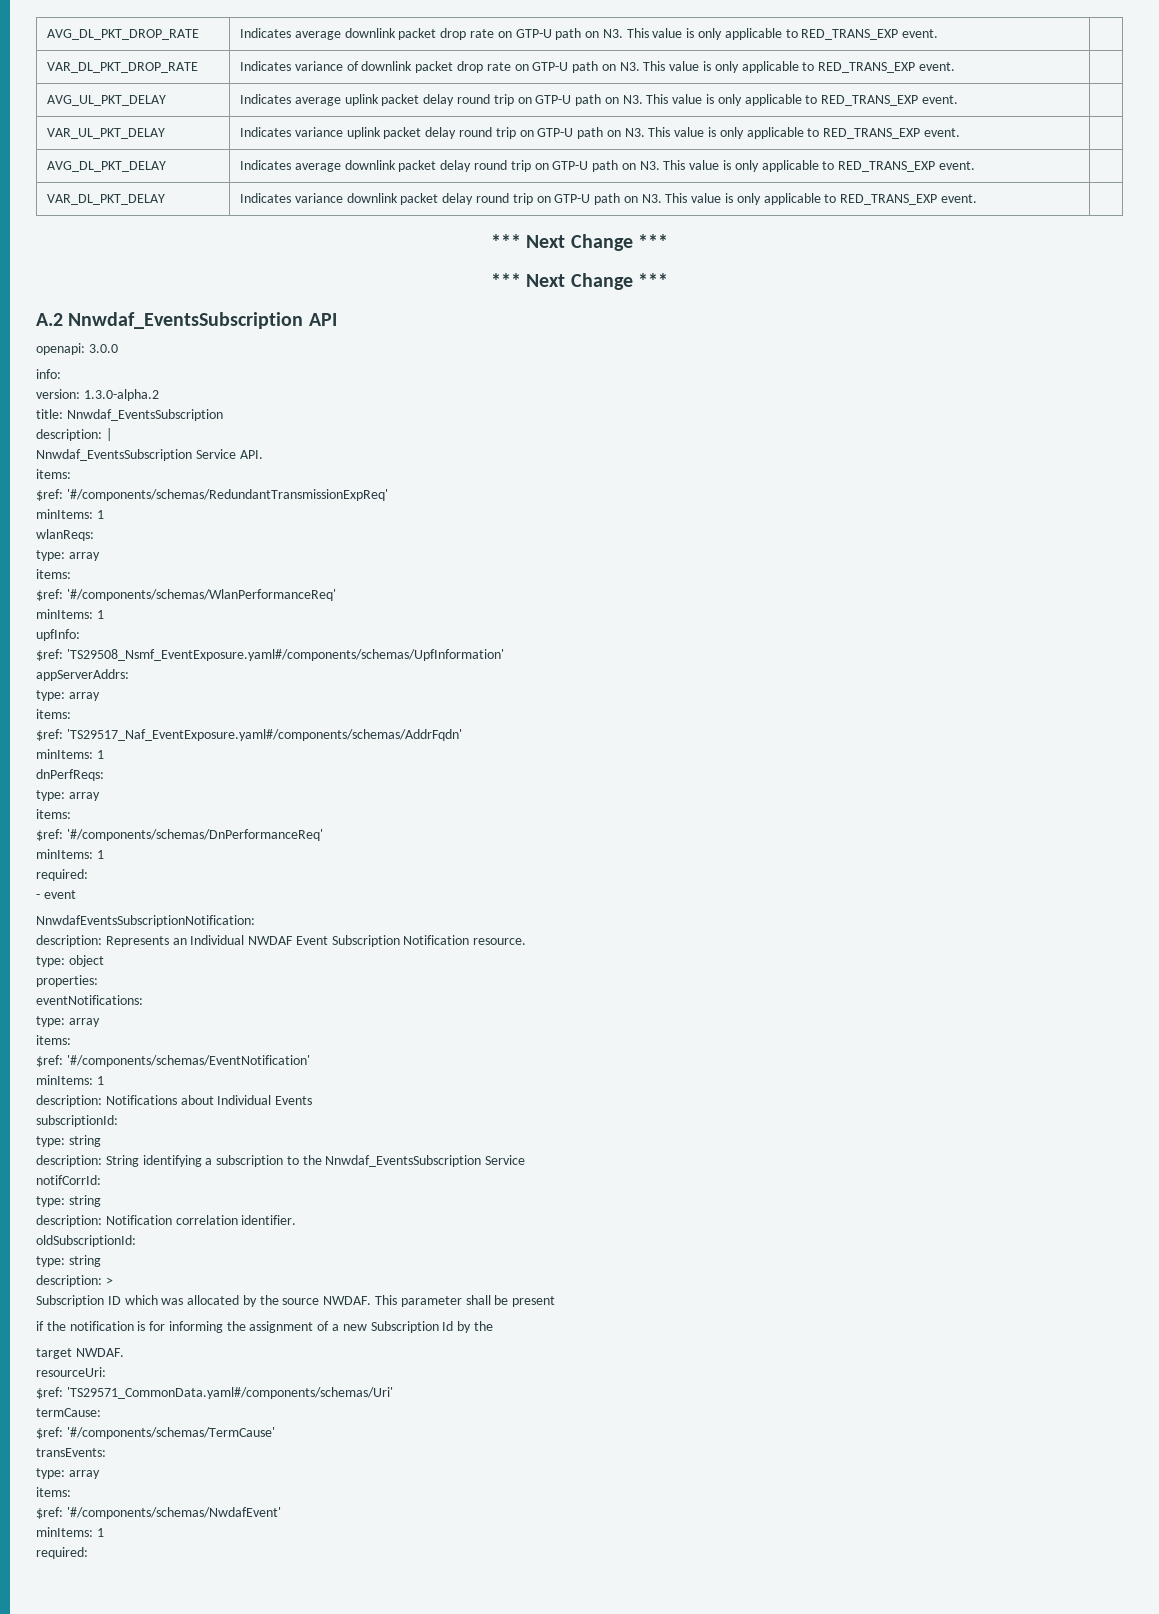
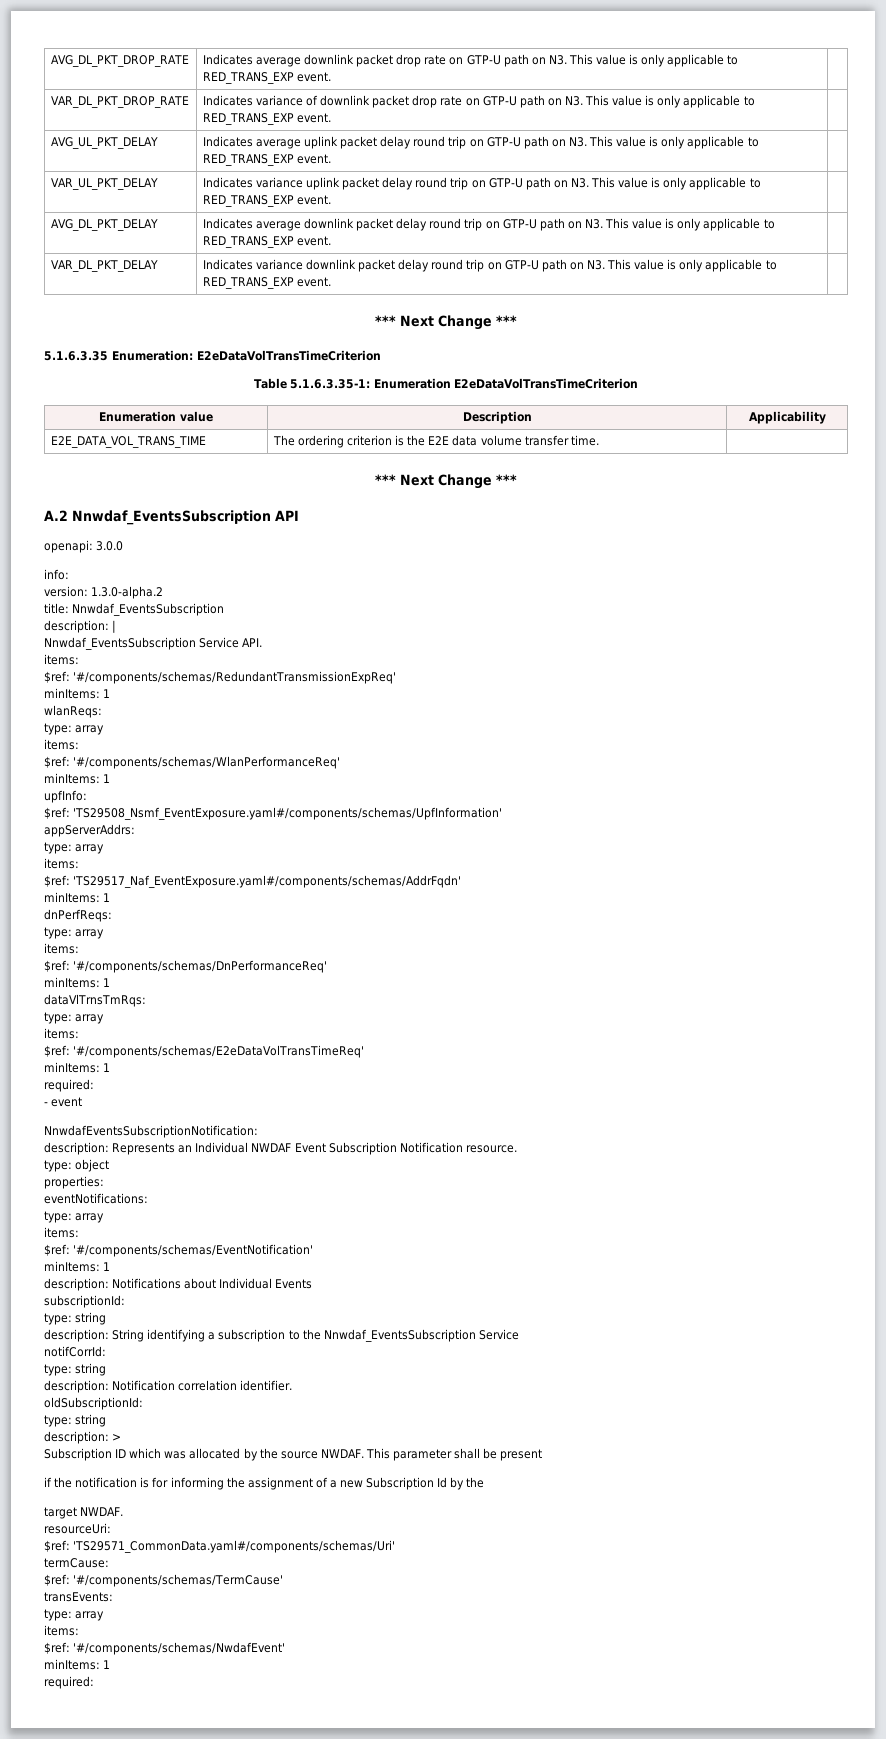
(668, 241) none -> [44,350,381,361] [254,378,638,389] [99,411,213,422] [462,411,532,424] [748,411,826,424] [50,436,206,448] [272,435,599,448] // 5.1.6.3.35 Enumeration: E2eDataVolTransTimeCriterion // Table 5.1.6.3.35-1: Enumeration E2eDataVolTransTimeCriterion // Enumeration value | Description | Applicability // E2E_DATA_VOL_TRANS_TIME | The ordering criterion is the E2E data volume transfer time. |
(104, 854) none -> [44,994,146,1007] [44,1012,105,1024] [44,1028,79,1039] [44,1045,365,1058] [44,1062,111,1073] // dataVlTrnsTmRqs: // type: array // items: // $ref: '#/components/schemas/E2eDataVolTransTimeReq' // minItems: 1

